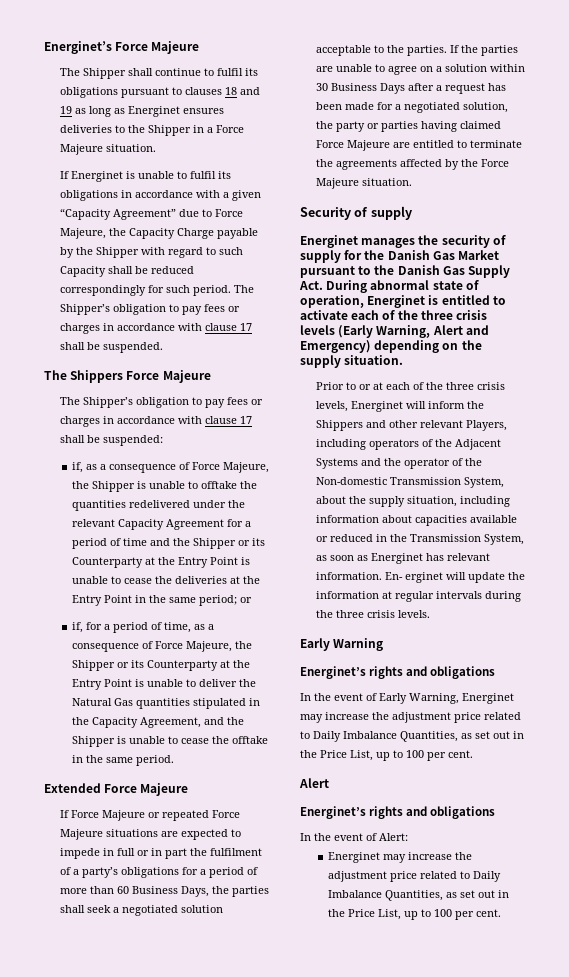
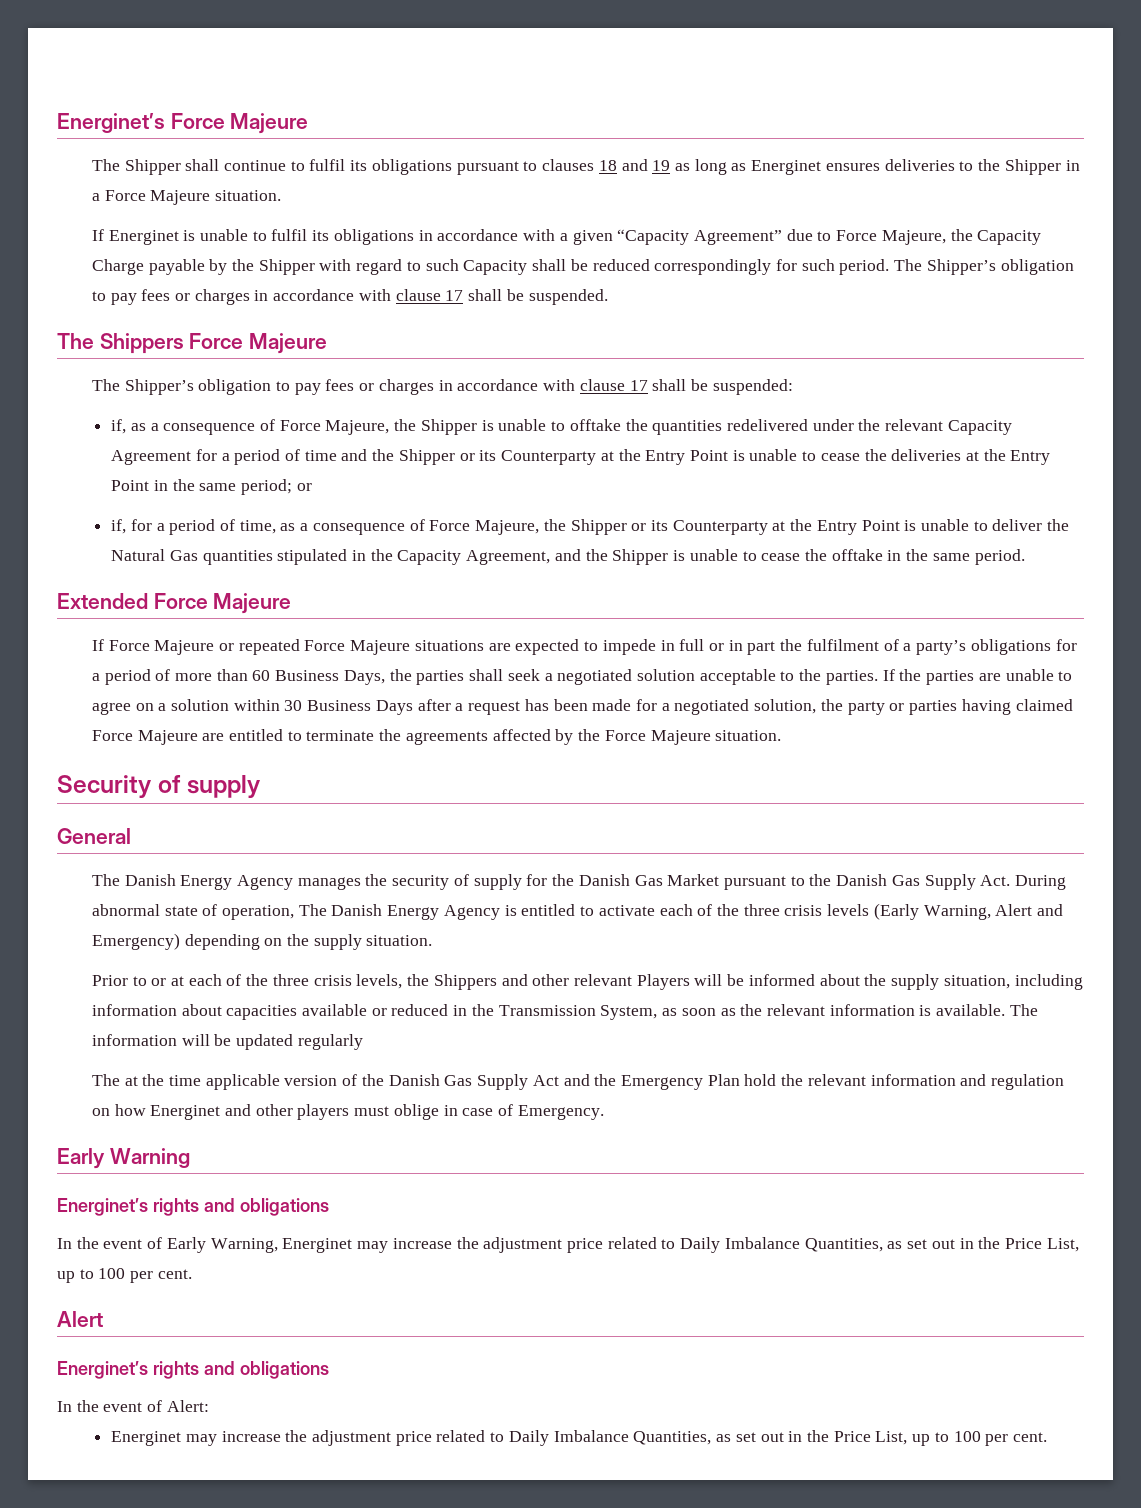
[300,235,358,248] Energinet -> [57,828,131,844] [91,874,294,890] General // The Danish Energy Agency
[367,295,426,308] Energinet -> [298,904,500,920] The Danish Energy Agency
[350,401,465,412] Energinet will inform -> (403, 981) none
[465,420,507,431] [315,439,501,450] [315,458,482,469] [315,477,504,488] Players, including operators of the Adjacent Systems and the operator of the Non-domestic Transmission System, -> [636,974,815,990] Players will be informed
[370,553,490,564] [315,572,525,583] [315,591,521,602] [315,610,430,618] Energinet has relevant information. En- erginet will update the information at regular intervals during the three crisis levels. -> [740,1004,1038,1016] [91,1034,363,1050] [91,1074,1065,1090] [91,1104,604,1120] the relevant information is available. The information will be updated regularly // The at the time applicable version of the Danish Gas Supply Act and the Emergency Plan hold the relevant information and regulation on how Energinet and other players must oblige in case of Emergency.

